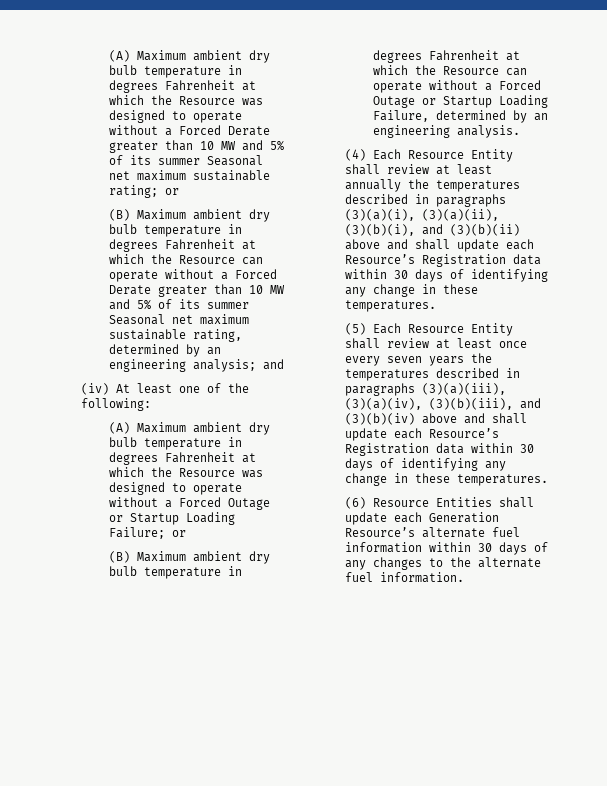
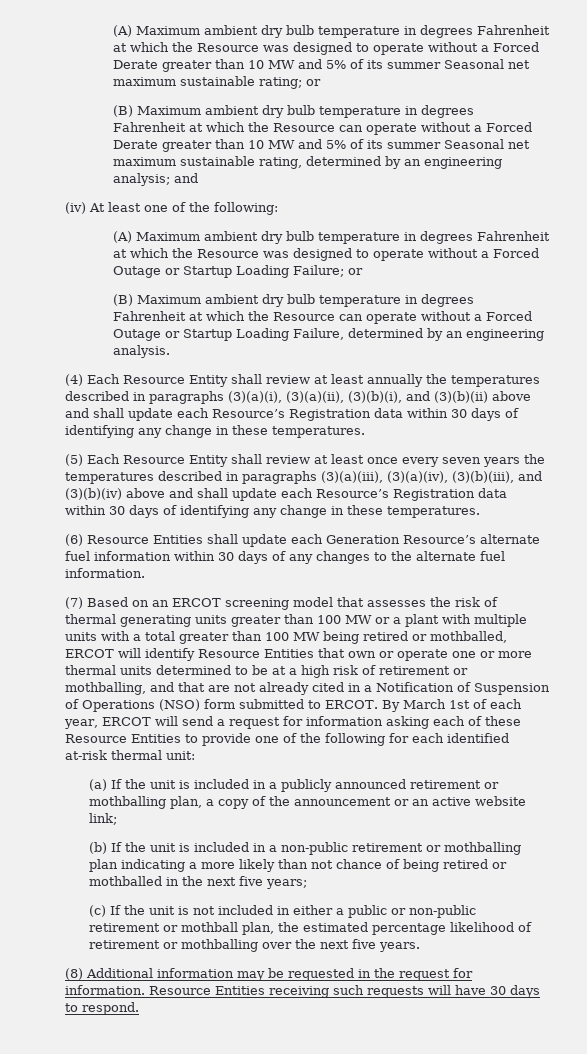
(464, 577) none -> [64,597,498,610] [64,614,527,627] [64,631,507,644] [64,648,532,661] [64,665,468,678] [64,682,550,695] [64,699,522,712] [63,716,521,729] [64,733,509,746] [64,750,195,760] [88,779,499,792] [88,796,526,809] [88,813,117,825] [88,842,521,855] [88,859,507,872] [88,876,307,889] [88,905,476,918] [88,922,532,935] [88,939,420,952] [64,968,473,981] [64,985,540,998] [64,1002,139,1015] // (7) Based on an ERCOT screening model that assesses the risk of thermal generating units greater than 100 MW or a plant with multiple units with a total greater than 100 MW being retired or mothballed, ERCOT will identify Resource Entities that own or operate one or more thermal units determined to be at a high risk of retirement or mothballing, and that are not already cited in a Notification of Suspension of Operations (NSO) form submitted to ERCOT. By March 1st of each year, ERCOT will send a request for information asking each of these Resource Entities to provide one of the following for each identified at-risk thermal unit: // (a) If the unit is included in a publicly announced retirement or mothballing plan, a copy of the announcement or an active website link; // (b) If the unit is included in a non-public retirement or mothballing plan indicating a more likely than not chance of being retired or mothballed in the next five years; // (c) If the unit is not included in either a public or non-public retirement or mothball plan, the estimated percentage likelihood of retirement or mothballing over the next five years. // (8) Additional information may be requested in the request for information. Resource Entities receiving such requests will have 30 days to respond.

